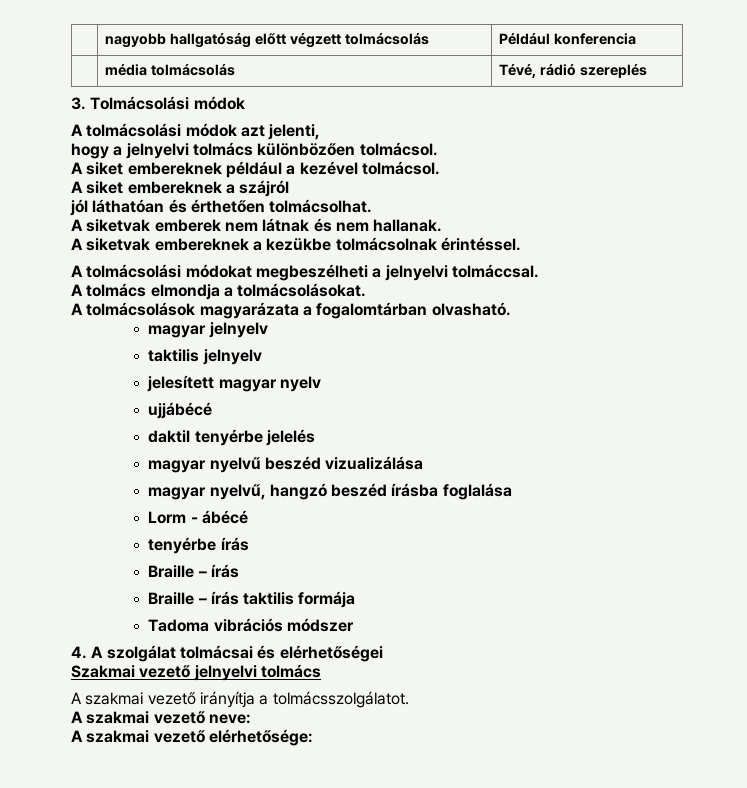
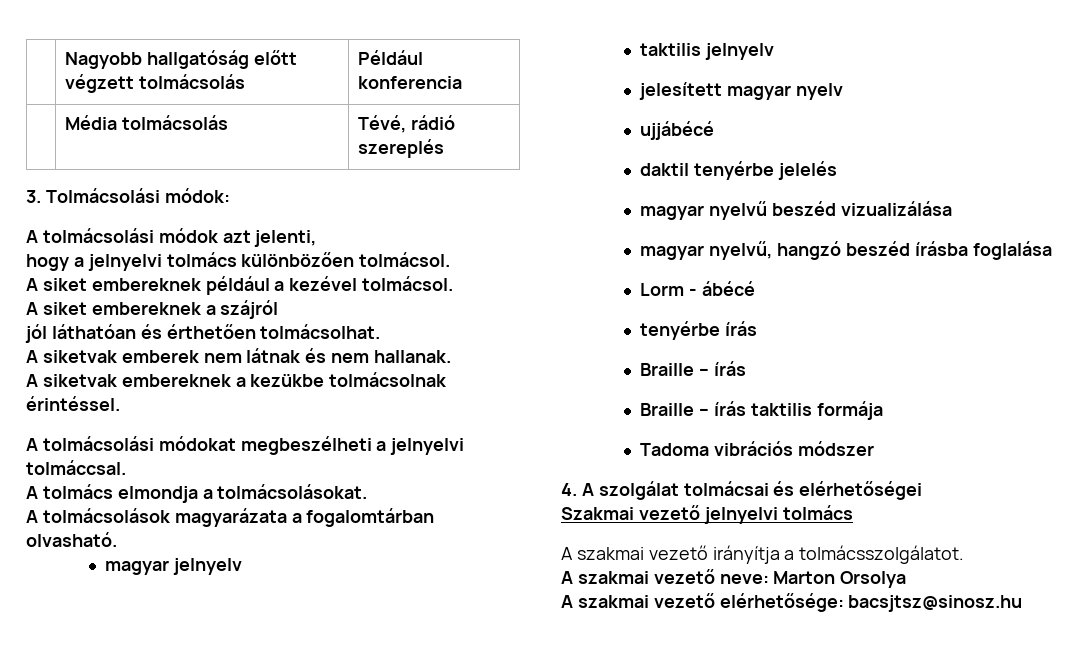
[104,33,166,48] | nagyobb -> [65,52,143,69] | Nagyobb
[104,64,147,76] média -> [65,115,118,130] Média
[193,96,245,110] módok -> [164,188,230,203] módok:
(251, 719) none -> [773,571,907,588] Marton Orsolya
(313, 737) none -> [848,595,1023,612] bacsjtsz@sinosz.hu

